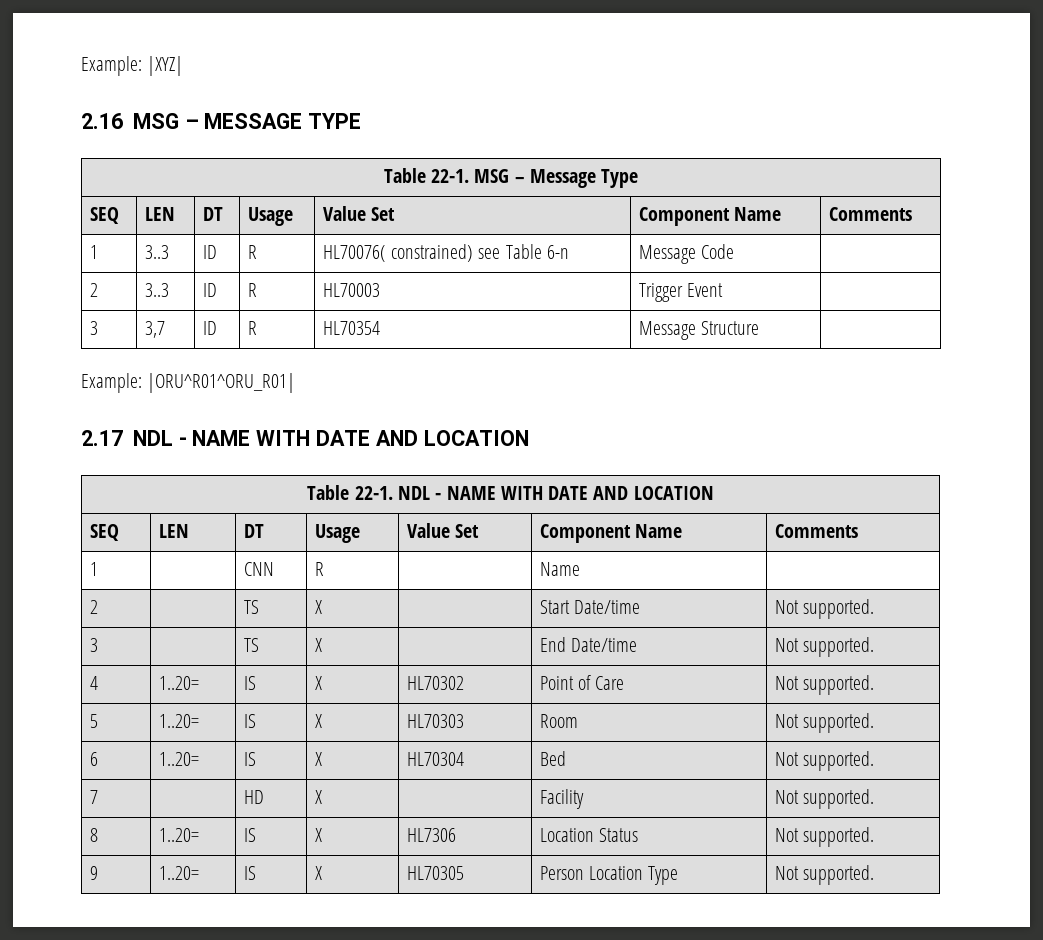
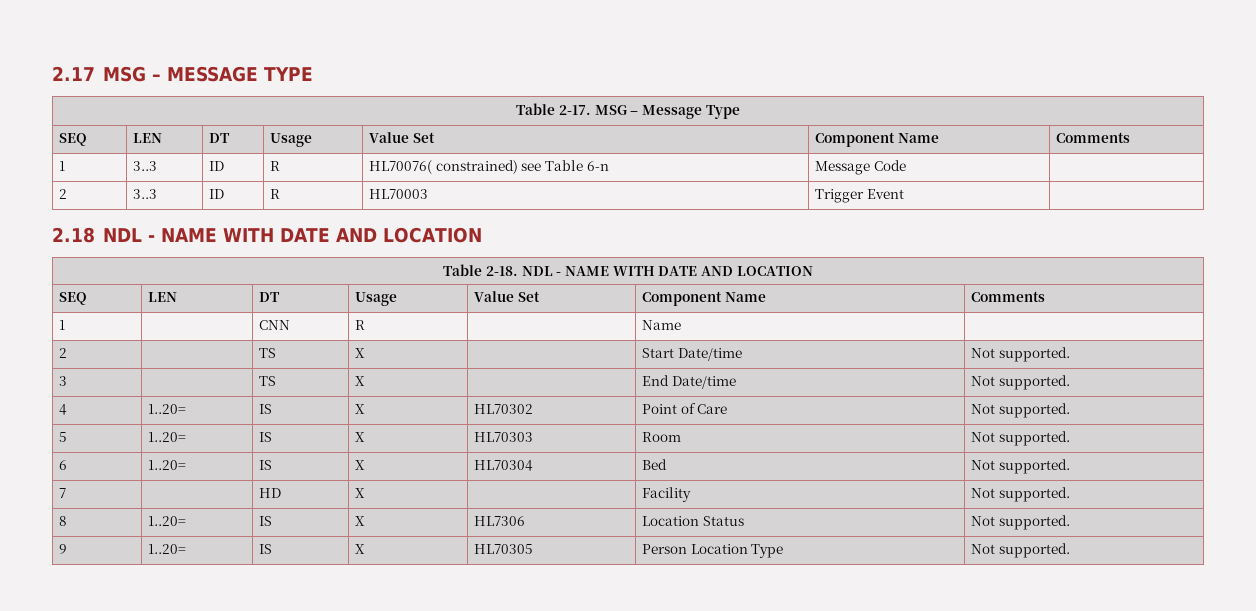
[81,56,184,76] [81,113,123,129] Example: |XYZ| // 2.16 -> [52,66,95,81] 2.17
[431,169,470,183] 22-1. -> [559,105,592,115] 2-17.
[89,321,98,335] [144,321,165,338] [202,321,217,335] [247,321,257,335] [322,321,380,335] [638,321,760,340] [81,373,296,393] [81,430,123,446] // 3 | 3,7 | ID | R | HL70354 | Message Structure | // Example: |ORU^R01^ORU_R01| // 2.17 -> [52,227,95,243] // 2.18
[354,486,393,500] 22-1. -> [486,266,519,276] 2-18.

